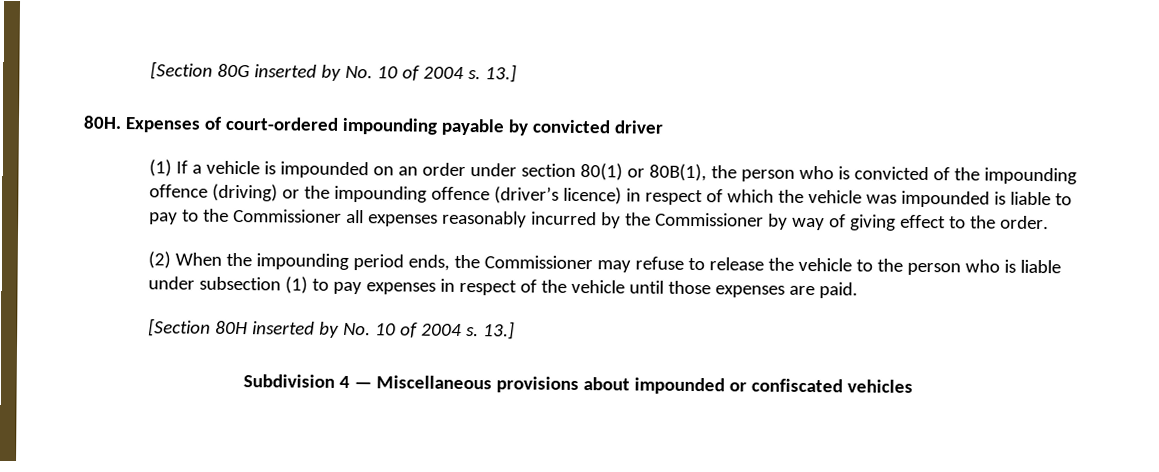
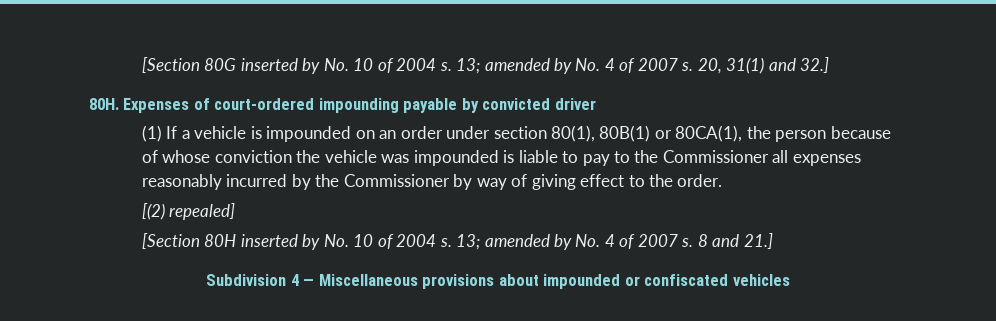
[484,64,517,83] 13.] -> [456,57,830,74] 13; amended by No. 4 of 2007 s. 20, 31(1) and 32.]
[579,162,1077,185] [148,183,774,206] 80(1) or 80B(1), the person who is convicted of the impounding offence (driving) or the impounding offence (driver’s licence) in respect of which -> [550,125,891,142] [141,150,292,163] 80(1), 80B(1) or 80CA(1), the person because of whose conviction
[147,251,1061,276] [147,276,858,299] (2) When the impounding period ends, the Commissioner may refuse to release the vehicle to the person who is liable under subsection (1) to pay expenses in respect of the vehicle until those expenses are paid. -> [141,203,236,220] [(2) repealed]
[482,321,515,340] 13.] -> [456,233,773,250] 13; amended by No. 4 of 2007 s. 8 and 21.]

